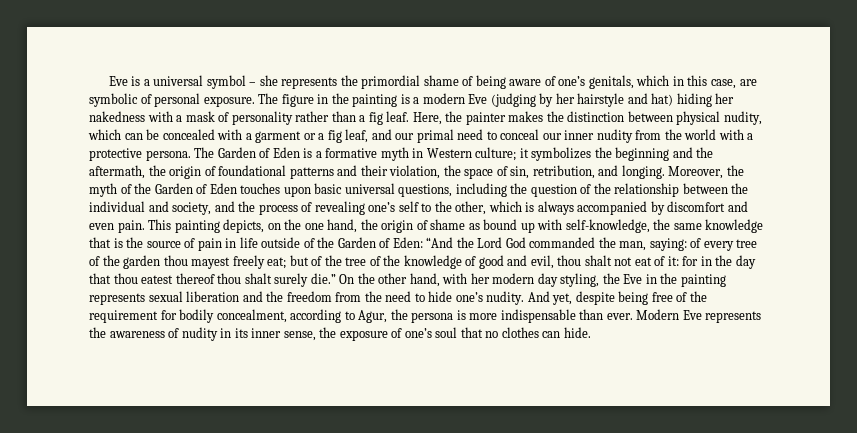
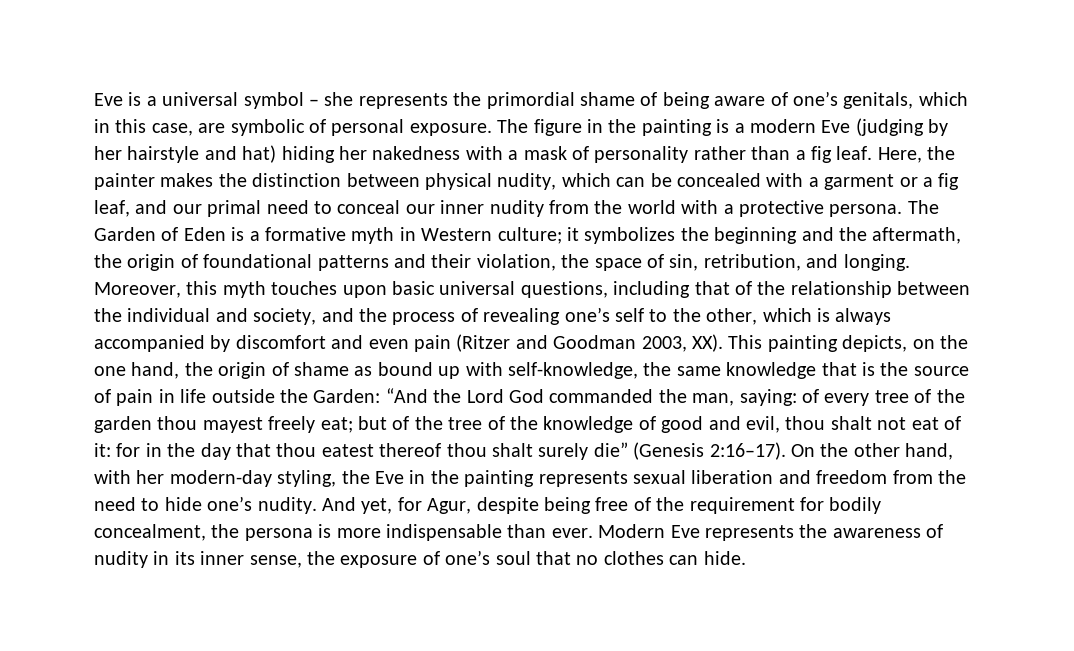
[726,165,744,176] [89,183,237,197] the myth of the Garden of Eden -> [186,281,266,298] this myth
[510,183,577,197] the question -> [694,281,730,295] that
[117,220,145,233] pain. -> [414,334,723,352] pain (Ritzer and Goodman 2003, XX).
[303,237,423,248] of the Garden of Eden: -> [280,389,381,403] the Garden:
[310,273,336,284] die.” -> [593,442,786,460] die” (Genesis 2:16–17).
[492,273,558,287] modern day -> [169,470,272,487] modern-day
[266,291,284,302] the -> (811, 477) none
(573, 299) none -> [397,497,472,514] for Agur,
[290,309,388,323] according to Agur, -> (206, 532) none

